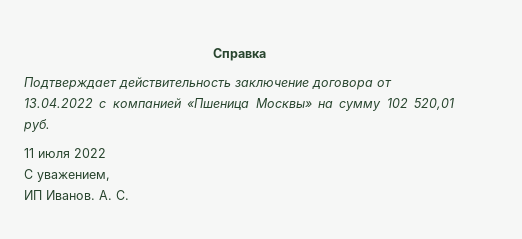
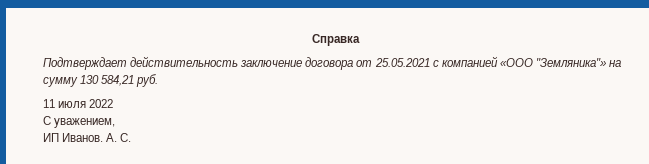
[24,98,93,108] 13.04.2022 -> [374,58,430,67] 25.05.2021
[187,98,454,111] «Пшеница Москвы» на сумму 102 520,01 -> [499,58,622,67] [43,75,135,87] «ООО "Земляника"» на сумму 130 584,21

